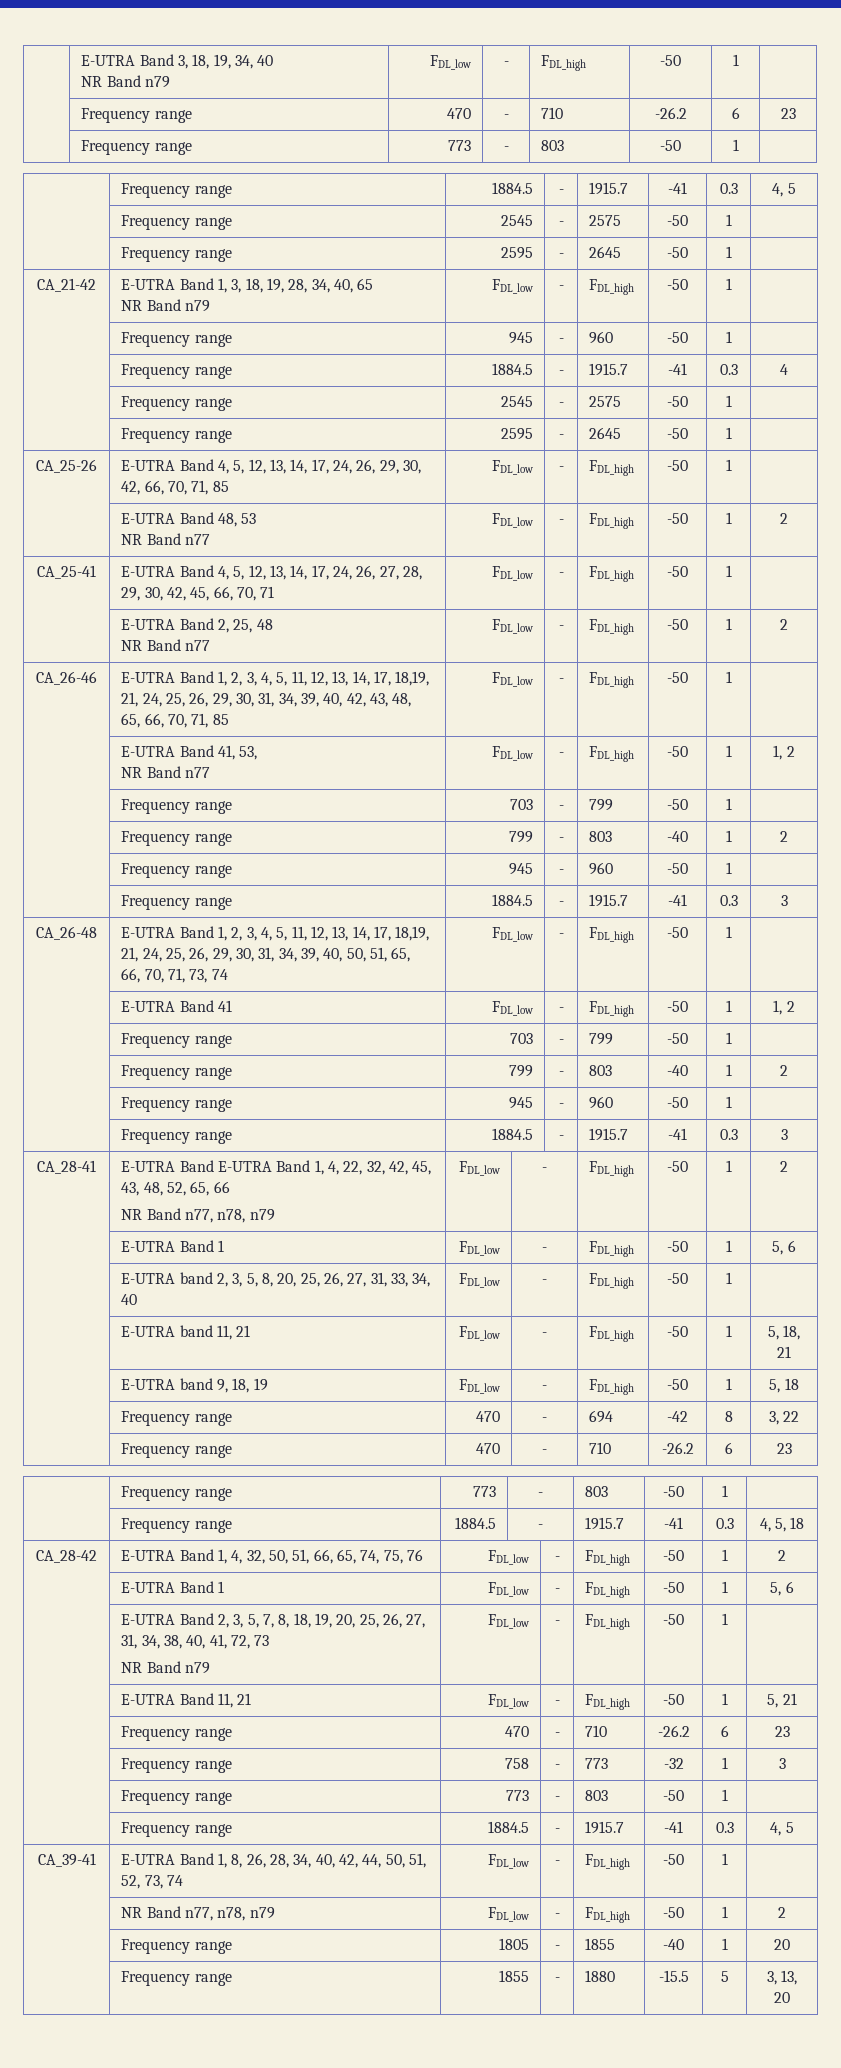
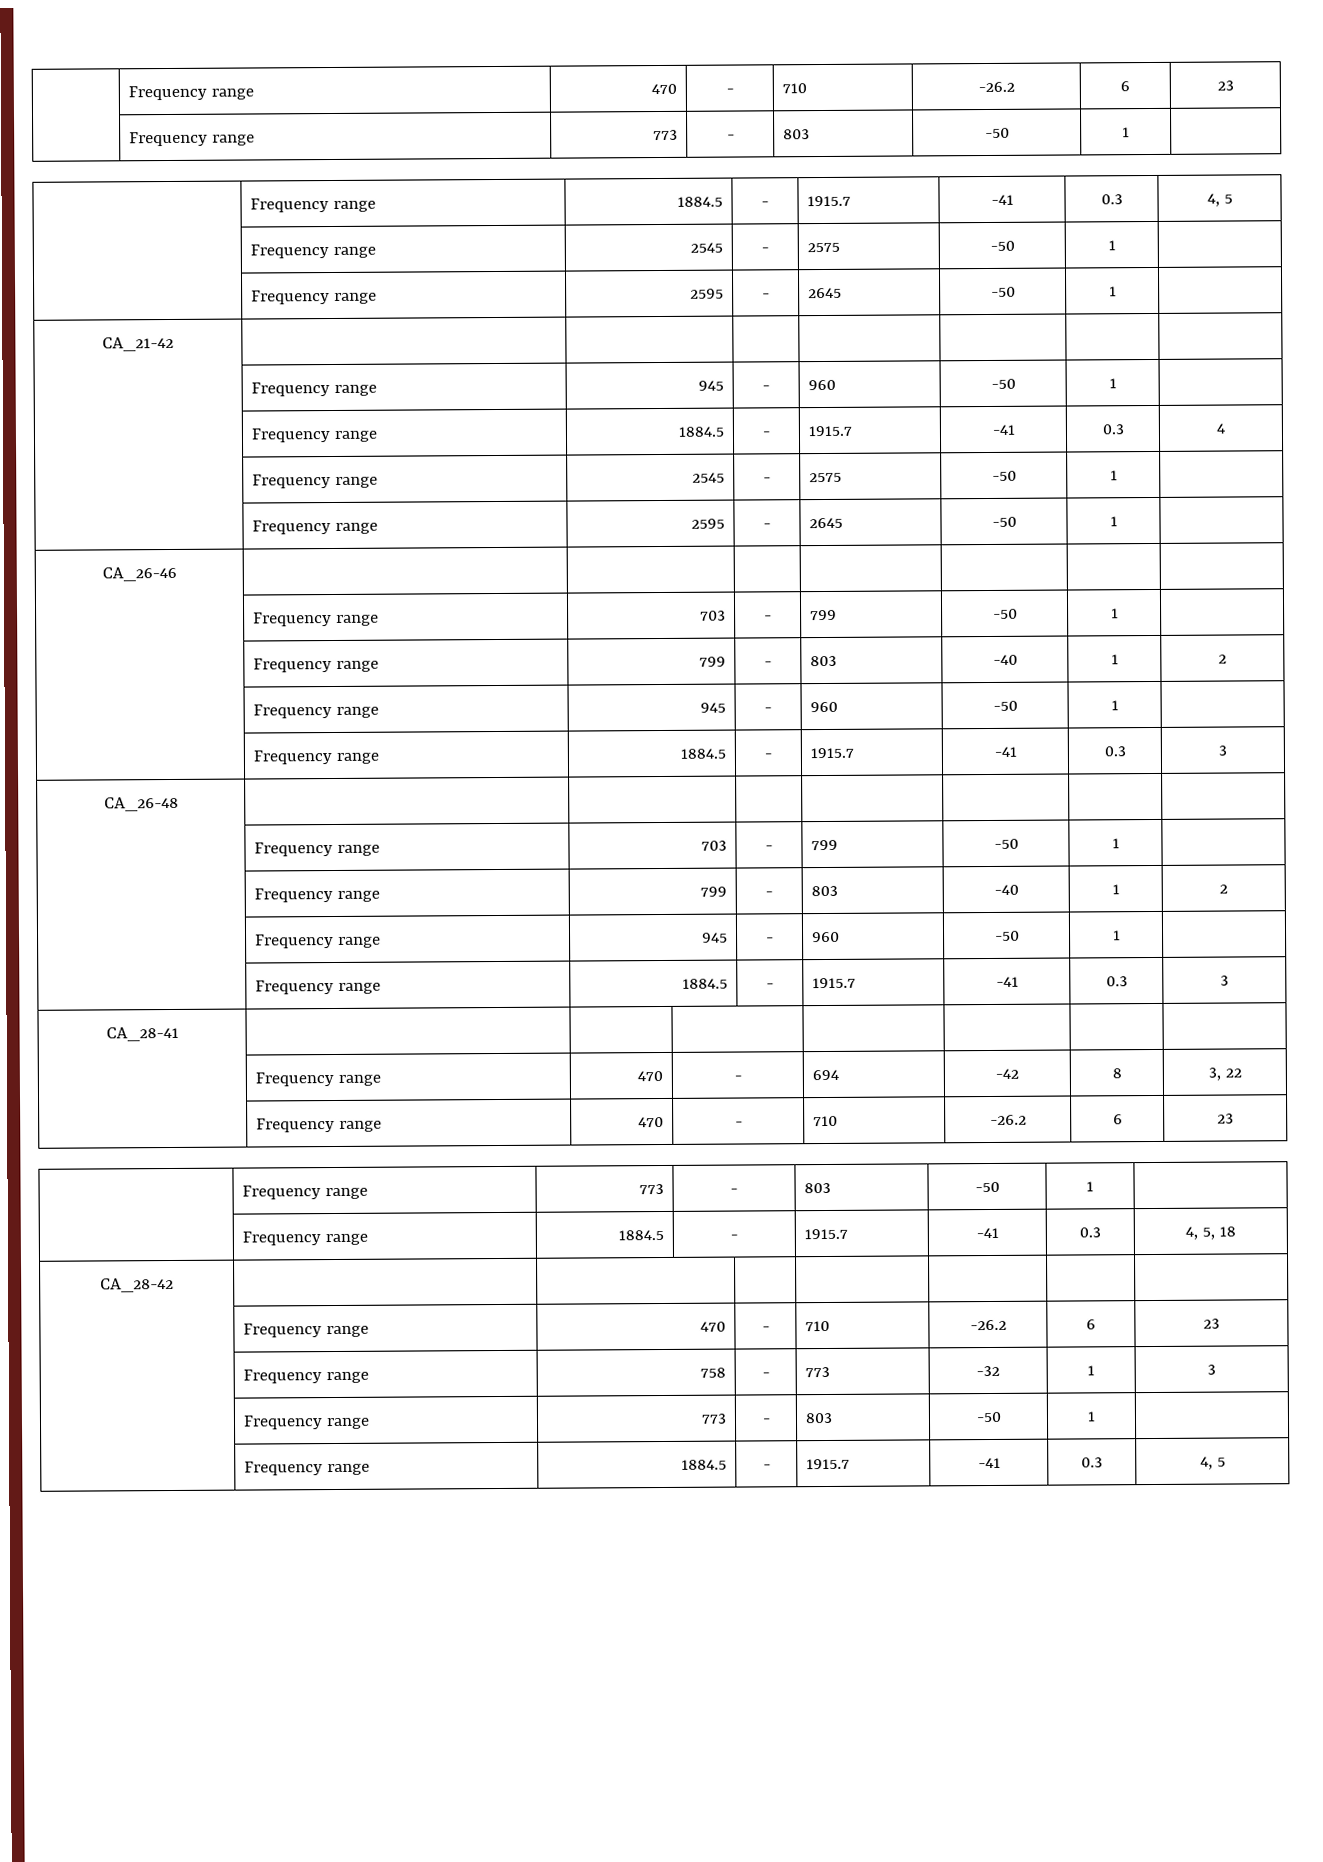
[81,54,274,69] [81,75,171,88] [429,55,471,70] [503,61,509,66] [541,55,587,71] [660,55,681,66] [732,54,739,66] | E-UTRA Band 3, 18, 19, 34, 40 // NR Band n79 | FDL_low | - | FDL_high | -50 | 1 | // -> (128, 93) none
[121,278,374,293] [121,299,211,312] [491,279,533,294] [558,285,564,290] [589,279,635,295] [667,279,688,290] [725,278,732,290] E-UTRA Band 1, 3, 18, 19, 28, 34, 40, 65 // NR Band n79 | FDL_low | - | FDL_high | -50 | 1 -> (174, 344) | | | | |
[36,459,97,473] [121,459,421,474] [121,480,229,495] [491,460,533,475] [558,466,564,471] [589,460,635,476] [667,460,688,471] [725,459,732,471] [121,512,257,527] [121,533,211,545] [491,513,533,528] [558,519,564,524] [589,513,635,529] [667,513,688,524] [725,512,732,524] [780,513,788,524] [37,565,96,579] [121,565,422,580] [121,586,275,601] [491,566,533,581] [558,572,564,577] [589,566,635,582] [667,566,688,577] [725,565,732,577] [121,618,273,633] [121,639,211,651] [491,619,533,634] [558,625,564,630] [589,619,635,635] [667,619,688,630] [725,618,732,630] [780,619,788,630] [36,671,97,685] [121,671,430,686] [121,692,412,707] [121,713,229,728] [491,672,533,687] [558,678,564,683] [589,672,635,688] [667,672,688,683] [725,671,732,683] [121,745,258,760] [121,766,211,778] [491,746,533,761] [558,752,564,757] [589,746,635,762] [667,746,688,757] [725,745,732,757] [773,745,795,760] CA_25-26 | E-UTRA Band 4, 5, 12, 13, 14, 17, 24, 26, 29, 30, 42, 66, 70, 71, 85 | FDL_low | - | FDL_high | -50 | 1 | // | E-UTRA Band 48, 53 // NR Band n77 | FDL_low | - | FDL_high | -50 | 1 | 2 // CA_25-41 | E-UTRA Band 4, 5, 12, 13, 14, 17, 24, 26, 27, 28, 29, 30, 42, 45, 66, 70, 71 | FDL_low | - | FDL_high | -50 | 1 | // | E-UTRA Band 2, 25, 48 // NR Band n77 | FDL_low | - | FDL_high | -50 | 1 | 2 // CA_26-46 | E-UTRA Band 1, 2, 3, 4, 5, 11, 12, 13, 14, 17, 18,19, 21, 24, 25, 26, 29, 30, 31, 34, 39, 40, 42, 43, 48, 65, 66, 70, 71, 85 | FDL_low | - | FDL_high | -50 | 1 | // | E-UTRA Band 41, 53, // NR Band n77 | FDL_low | - | FDL_high | -50 | 1 | 1, 2 -> [101,566,177,582] CA_26-46 | | | | | | |
[121,926,430,941] [121,947,411,962] [121,968,228,983] [491,927,533,942] [558,933,564,938] [589,927,635,943] [667,927,688,938] [725,926,732,938] [121,1000,233,1012] [491,1001,533,1016] [558,1007,564,1012] [589,1001,635,1017] [667,1001,688,1012] [725,1000,732,1012] [773,1000,795,1015] E-UTRA Band 1, 2, 3, 4, 5, 11, 12, 13, 14, 17, 18,19, 21, 24, 25, 26, 29, 30, 31, 34, 39, 40, 50, 51, 65, 66, 70, 71, 73, 74 | FDL_low | - | FDL_high | -50 | 1 | // | E-UTRA Band 41 | FDL_low | - | FDL_high | -50 | 1 | 1, 2 -> (179, 804) | | | | | |
[121,1160,432,1175] [121,1181,230,1196] [121,1208,275,1223] [458,1161,500,1176] [542,1167,547,1172] [589,1161,635,1177] [667,1161,688,1172] [725,1160,732,1172] [780,1161,788,1172] [121,1240,225,1252] [458,1241,500,1256] [542,1247,547,1252] [589,1241,635,1257] [667,1241,688,1252] [725,1240,732,1252] [772,1240,796,1255] [121,1272,431,1287] [121,1294,138,1305] [458,1273,500,1288] [542,1279,547,1284] [589,1273,635,1289] [667,1273,688,1284] [725,1272,732,1284] [121,1325,251,1340] [458,1326,500,1341] [542,1332,547,1337] [589,1326,635,1342] [667,1326,688,1337] [725,1325,732,1337] [767,1325,801,1340] [777,1346,791,1358] [121,1378,268,1393] [458,1379,500,1394] [542,1385,547,1390] [589,1379,635,1395] [667,1379,688,1390] [725,1378,732,1390] [769,1378,799,1393] E-UTRA Band E-UTRA Band 1, 4, 22, 32, 42, 45, 43, 48, 52, 65, 66 // NR Band n77, n78, n79 | FDL_low | - | FDL_high | -50 | 1 | 2 // | E-UTRA Band 1 | FDL_low | - | FDL_high | -50 | 1 | 5, 6 // | E-UTRA band 2, 3, 5, 8, 20, 25, 26, 27, 31, 33, 34, 40 | FDL_low | - | FDL_high | -50 | 1 | // | E-UTRA band 11, 21 | FDL_low | - | FDL_high | -50 | 1 | 5, 18, 21 // | E-UTRA band 9, 18, 19 | FDL_low | - | FDL_high | -50 | 1 | 5, 18 -> (179, 1034) | | | | | |
[121,1549,423,1564] [487,1550,529,1565] [554,1556,560,1561] [585,1550,631,1566] [663,1550,684,1561] [721,1549,728,1561] [778,1550,786,1561] [121,1581,225,1593] [487,1582,529,1597] [554,1588,560,1593] [585,1582,631,1598] [663,1582,684,1593] [721,1581,728,1593] [770,1581,794,1596] [121,1613,426,1628] [121,1634,270,1649] [121,1661,211,1674] [487,1614,529,1629] [554,1620,560,1625] [585,1614,631,1630] [663,1614,684,1625] [721,1613,728,1625] [121,1693,252,1708] [487,1694,529,1709] [554,1700,560,1705] [585,1694,631,1710] [663,1694,684,1705] [721,1693,728,1705] [767,1693,797,1708] E-UTRA Band 1, 4, 32, 50, 51, 66, 65, 74, 75, 76 | FDL_low | - | FDL_high | -50 | 1 | 2 // | E-UTRA Band 1 | FDL_low | - | FDL_high | -50 | 1 | 5, 6 // | E-UTRA Band 2, 3, 5, 7, 8, 18, 19, 20, 25, 26, 27, 31, 34, 38, 40, 41, 72, 73 // NR Band n79 | FDL_low | - | FDL_high | -50 | 1 | // | E-UTRA Band 11, 21 | FDL_low | - | FDL_high | -50 | 1 | 5, 21 -> (174, 1285) | | | | | |
[37,1853,96,1867] [121,1853,426,1868] [121,1875,184,1889] [487,1854,529,1869] [554,1860,560,1865] [585,1854,631,1870] [663,1854,684,1865] [721,1853,728,1865] [121,1906,275,1921] [487,1907,529,1922] [554,1913,560,1918] [585,1907,631,1923] [663,1907,684,1918] [721,1906,728,1918] [778,1907,786,1918] [121,1939,232,1954] [498,1938,529,1950] [554,1945,560,1950] [585,1938,616,1950] [663,1939,684,1950] [721,1938,728,1950] [774,1939,790,1950] [121,1971,232,1986] [498,1970,529,1982] [554,1977,560,1982] [585,1970,616,1982] [658,1970,689,1982] [720,1971,729,1982] [766,1970,798,1985] [774,1992,790,2003] // CA_39-41 | E-UTRA Band 1, 8, 26, 28, 34, 40, 42, 44, 50, 51, 52, 73, 74 | FDL_low | - | FDL_high | -50 | 1 | // | NR Band n77, n78, n79 | FDL_low | - | FDL_high | -50 | 1 | 2 // | Frequency range | 1805 | - | 1855 | -40 | 1 | 20 // | Frequency range | 1855 | - | 1880 | -15.5 | 5 | 3, 13, 20 -> (1226, 1462) none

